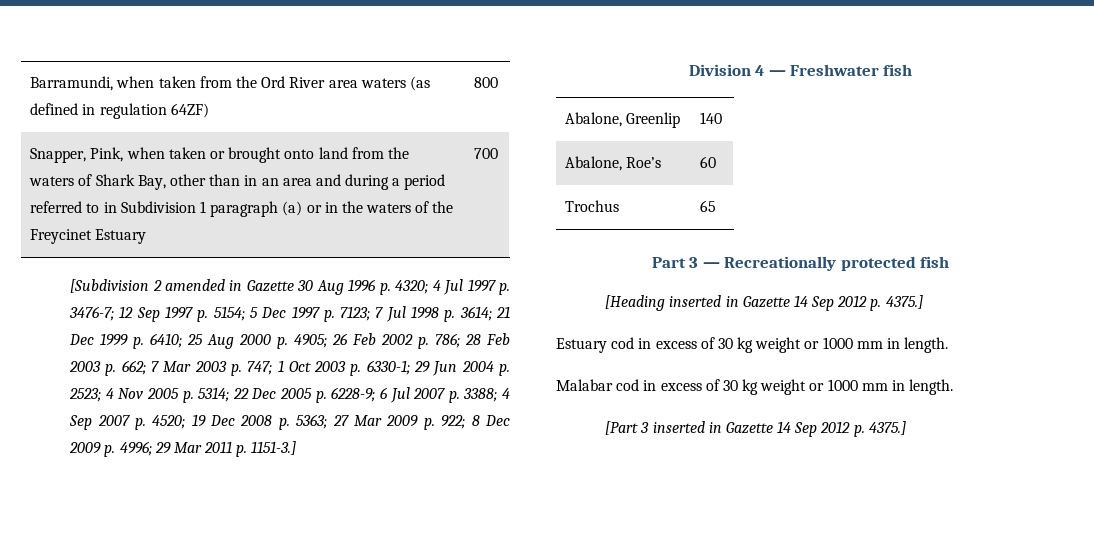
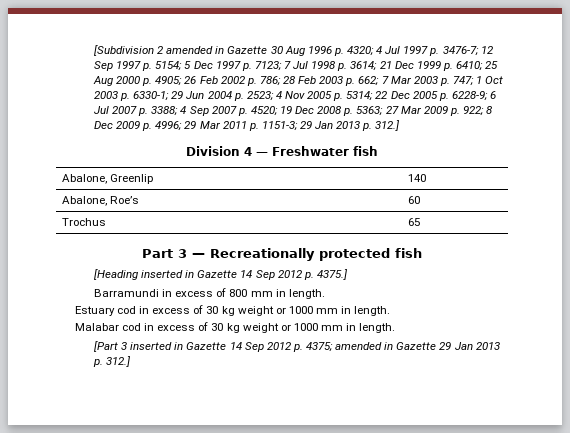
[30,76,430,91] [30,103,209,119] [474,77,499,88] [30,147,409,163] [29,174,446,190] [30,201,454,217] [30,229,147,244] [474,148,499,159] Barramundi, when taken from the Ord River area waters (as defined in regulation 64ZF) | 800 // Snapper, Pink, when taken or brought onto land from the waters of Shark Bay, other than in an area and during a period referred to in Subdivision 1 paragraph (a) or in the waters of the Freycinet Estuary | 700 // -> (94, 50) none
[251,441,297,455] 1151-3.] -> [261,120,401,131] 1151-3; 29 Jan 2013 p. 312.]
(923, 302) none -> [94,288,325,299] // Barramundi in excess of 800 mm in length.
[868,421,906,435] 4375.] -> [306,342,500,352] [93,356,132,367] 4375; amended in Gazette 29 Jan 2013 p. 312.]

